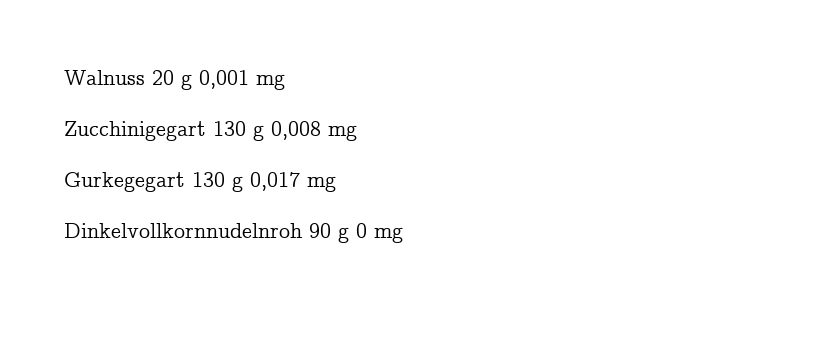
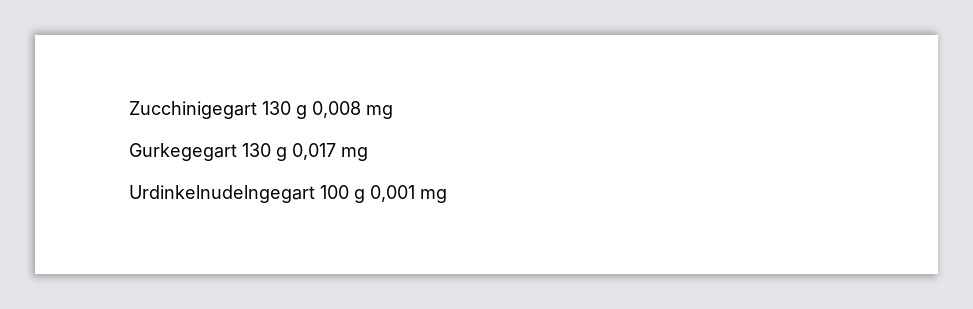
[64,70,285,90] Walnuss 20 g 0,001 mg // -> (129, 110) none
[64,223,367,243] Dinkelvollkornnudelnroh 90 g 0 -> [129,185,415,203] Urdinkelnudelngegart 100 g 0,001

